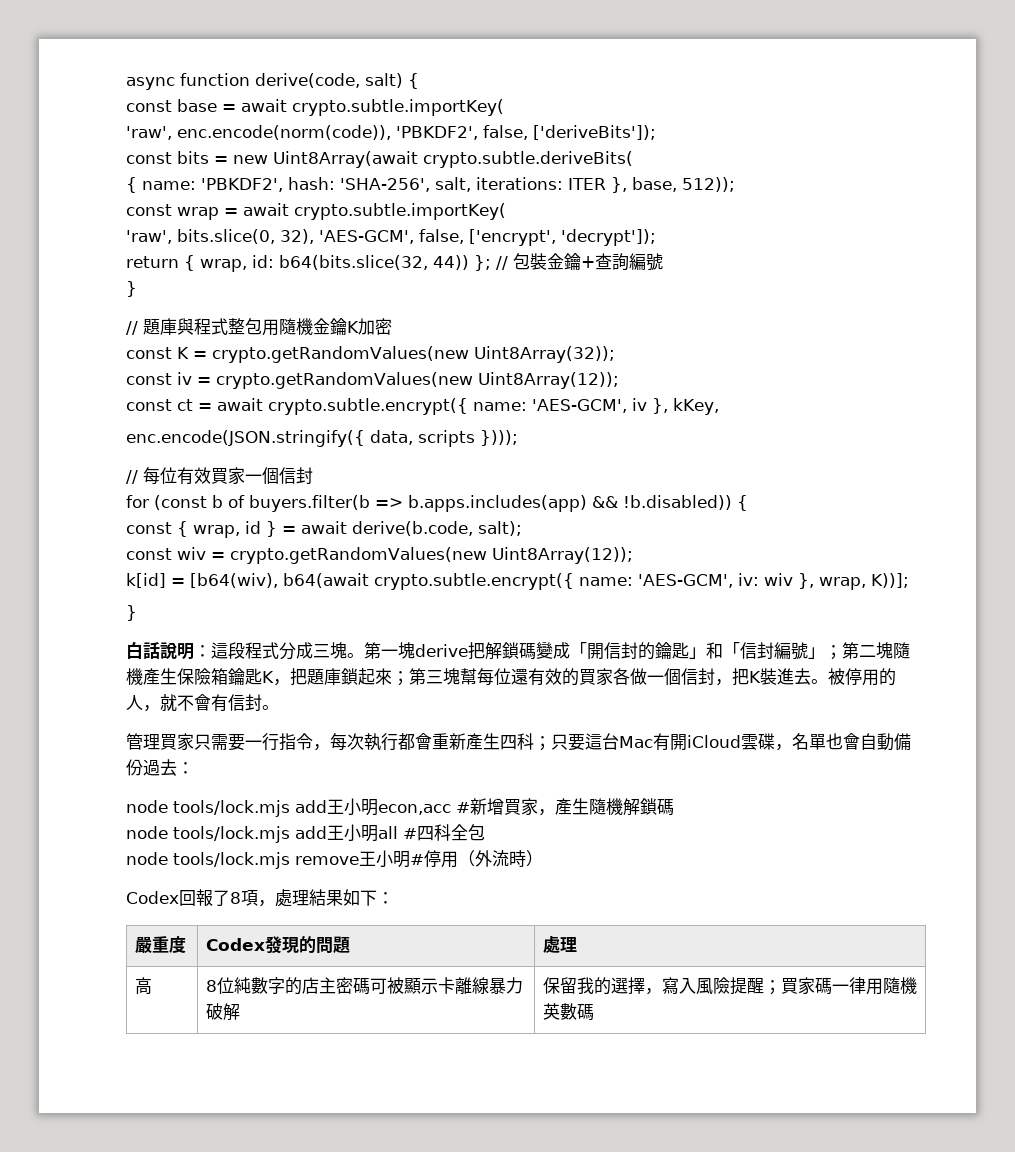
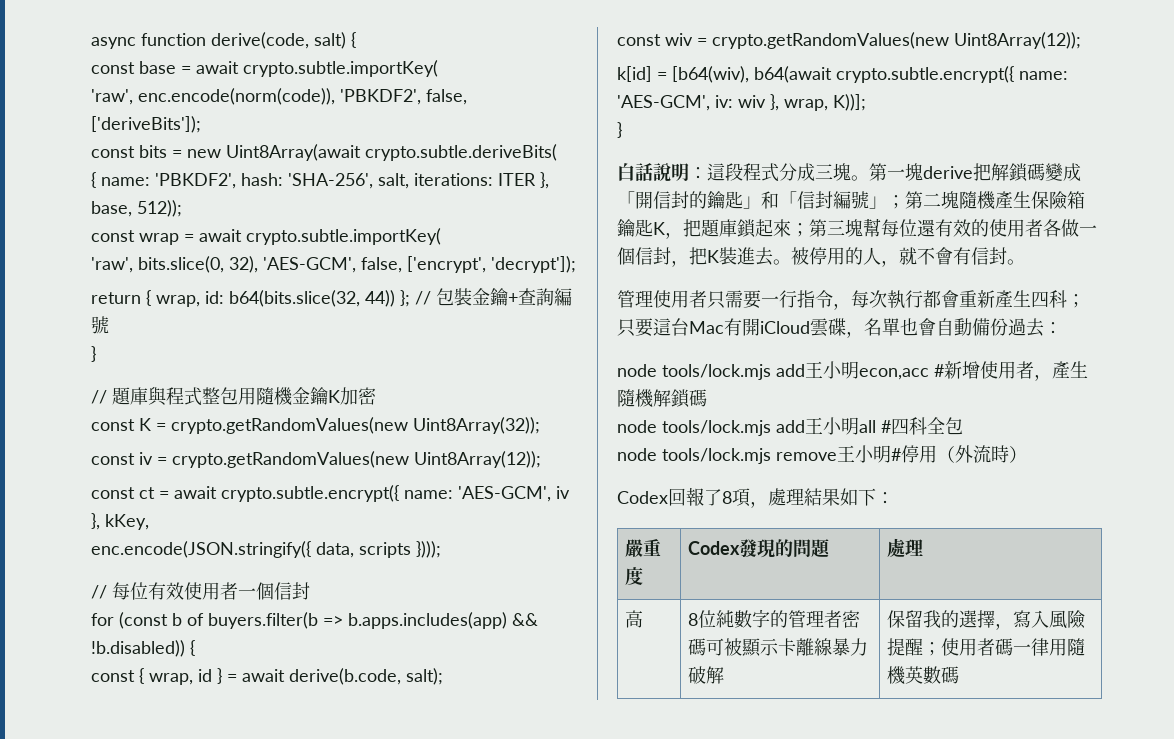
[211,467,245,485] 買家 -> [184,582,238,600] 使用者
[579,668,613,686] 買家 -> [989,219,1043,237] 使用者
[160,733,194,751] 買家 -> [653,290,707,308] 使用者
[504,798,538,816] 買家 -> [980,361,1034,379] 使用者
[301,977,336,994] 店主 -> [788,610,843,628] 管理者
[780,977,815,995] 買家 -> [941,638,996,656] 使用者

